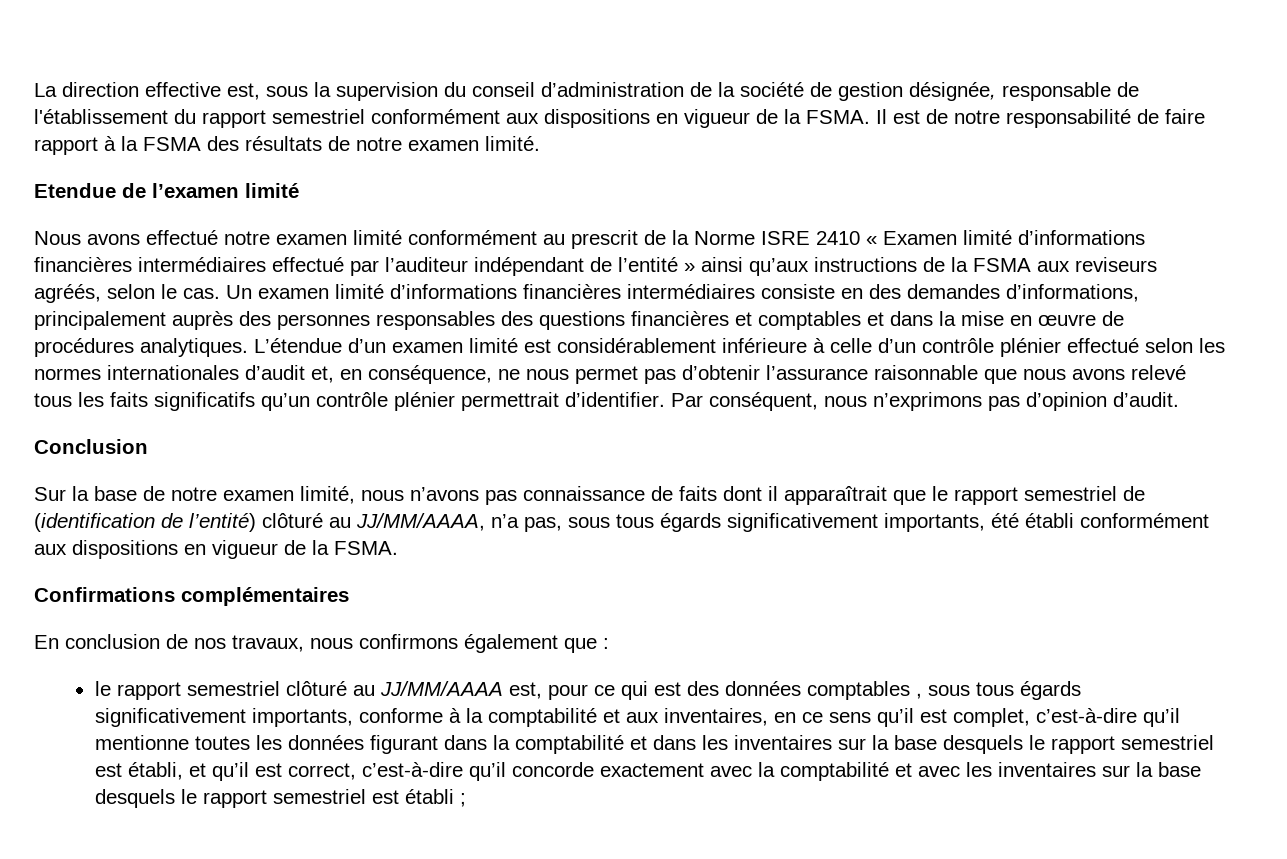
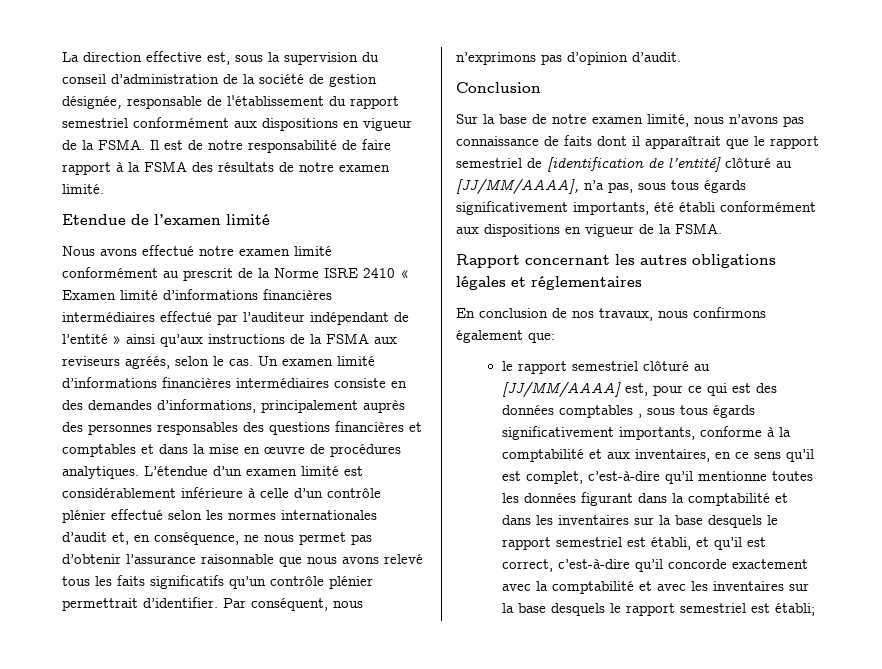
[34,513,485,532] (identification de l’entité) clôturé au JJ/MM/AAAA, -> [547,157,792,172] [456,178,579,194] [identification de l’entité] clôturé au [JJ/MM/AAAA],
[34,587,349,606] Confirmations complémentaires -> [456,254,776,268] [456,276,642,290] Rapport concernant les autres obligations légales et réglementaires
[564,638,609,653] que : -> [528,333,555,343] que:
[379,681,503,696] JJ/MM/AAAA -> [501,381,621,397] [JJ/MM/AAAA]
[404,789,466,807] établi ; -> [774,603,815,616] établi;

